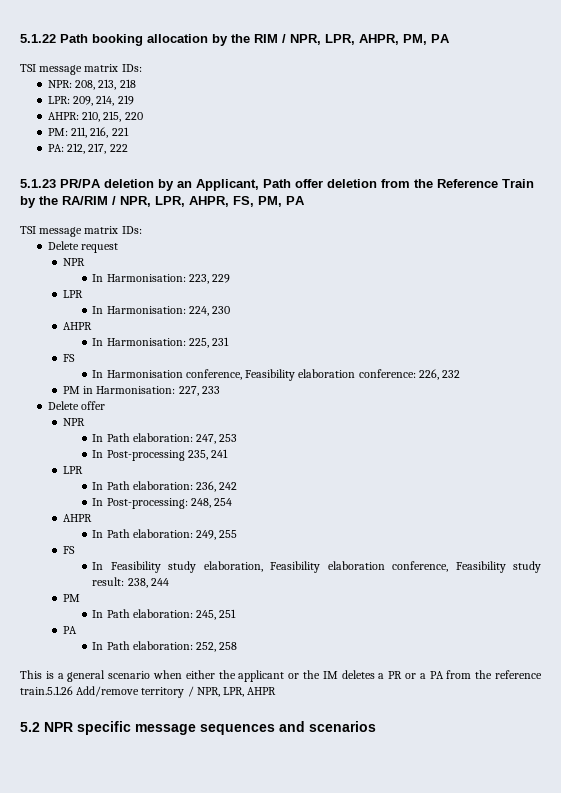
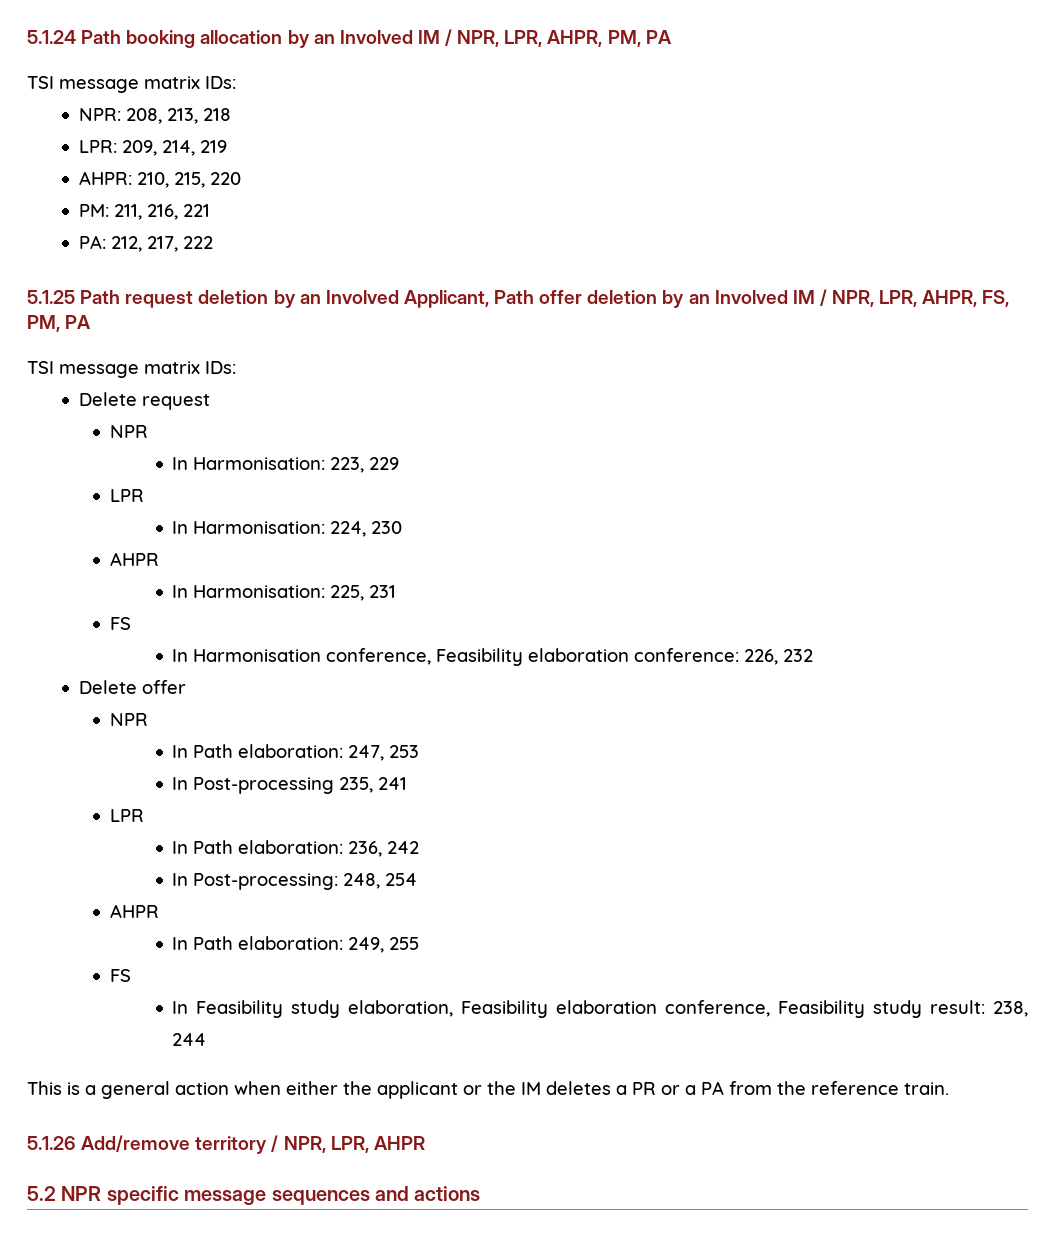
[20,34,56,43] 5.1.22 -> [27,30,76,44] 5.1.24
[231,34,278,43] the RIM -> [313,30,440,44] an Involved IM
[20,179,192,191] 5.1.23 PR/PA deletion by an -> [27,290,399,308] 5.1.25 Path request deletion by an Involved
[381,179,534,188] [20,196,108,208] from the Reference Train by the RA/RIM -> [662,290,815,308] by an Involved IM
[62,386,220,396] // PM in Harmonisation: 227, 233 -> (814, 655) none
[62,594,80,602] [92,609,237,620] [62,626,77,634] [92,641,238,652] // PM // In Path elaboration: 245, 251 // PA // In Path elaboration: 252, 258 -> (207, 1039) none
[108,671,151,679] scenario -> [175,1082,229,1095] action
[20,686,73,695] train.5.1.26 -> [904,1082,949,1095] [27,1136,76,1150] train. // 5.1.26
[309,721,376,732] scenarios -> [414,1186,481,1201] actions

